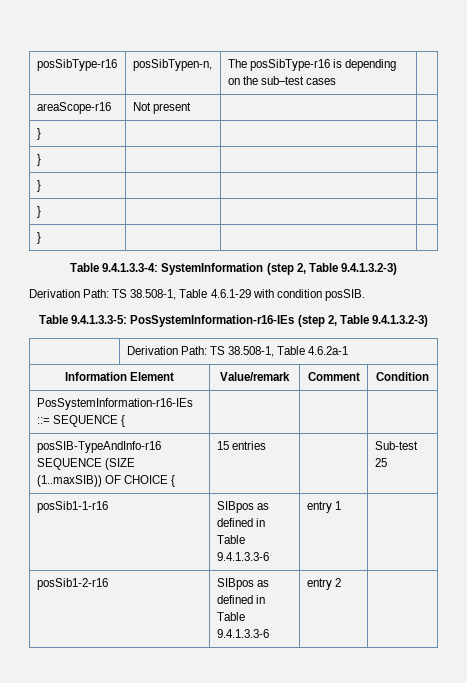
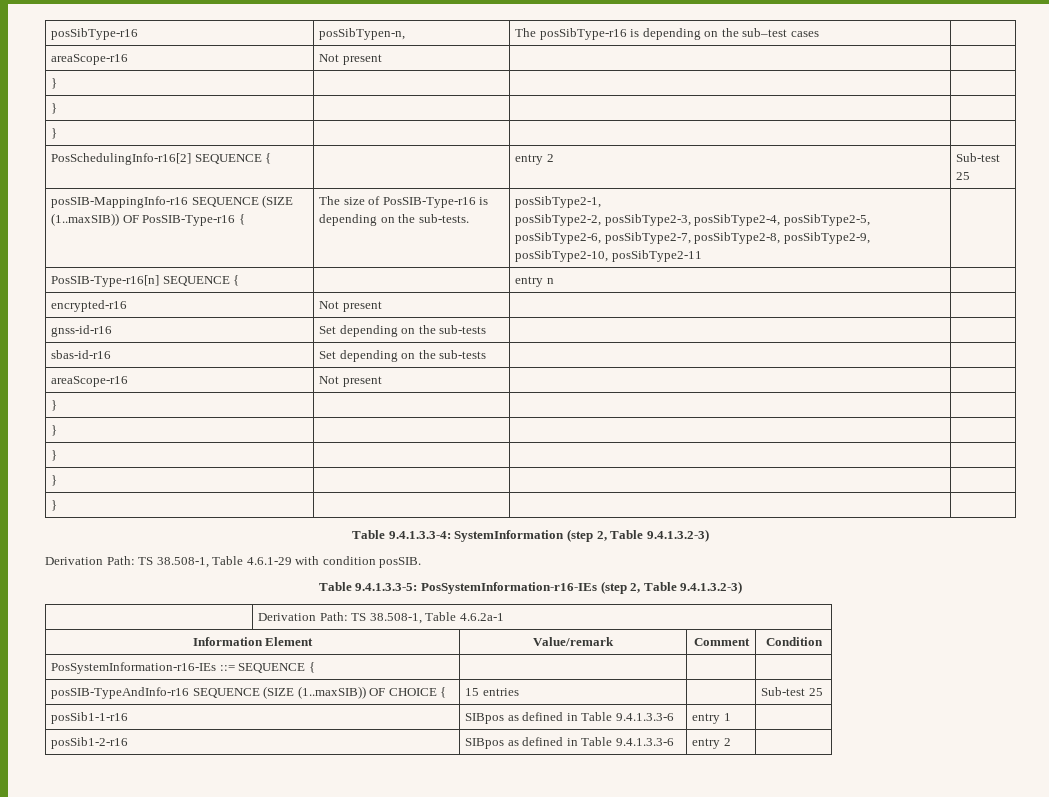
(41, 186) none -> [51,153,272,165] [515,154,554,165] [956,153,1001,162] [956,172,971,180] [51,195,294,208] [51,213,245,226] [319,196,489,208] [319,214,469,226] [515,196,602,208] [515,214,870,226] [515,232,870,244] [515,250,702,262] [51,275,240,287] [515,276,554,287] [51,300,128,312] [319,301,382,312] [51,325,113,337] [319,325,487,337] [51,350,112,359] [319,350,487,362] [51,376,129,387] [319,376,382,387] [51,400,58,411] [51,425,58,436] [51,450,58,461] // PosSchedulingInfo-r16[2] SEQUENCE { | | entry 2 | Sub-test 25 // posSIB-MappingInfo-r16 SEQUENCE (SIZE (1..maxSIB)) OF PosSIB-Type-r16 { | The size of PosSIB-Type-r16 is depending on the sub-tests. | posSibType2-1, // posSibType2-2, posSibType2-3, posSibType2-4, posSibType2-5, posSibType2-6, posSibType2-7, posSibType2-8, posSibType2-9, posSibType2-10, posSibType2-11 | // PosSIB-Type-r16[n] SEQUENCE { | | entry n | // encrypted-r16 | Not present | | // gnss-id-r16 | Set depending on the sub-tests | | // sbas-id-r16 | Set depending on the sub-tests | | // areaScope-r16 | Not present | | // } | | | // } | | | // } | | |

